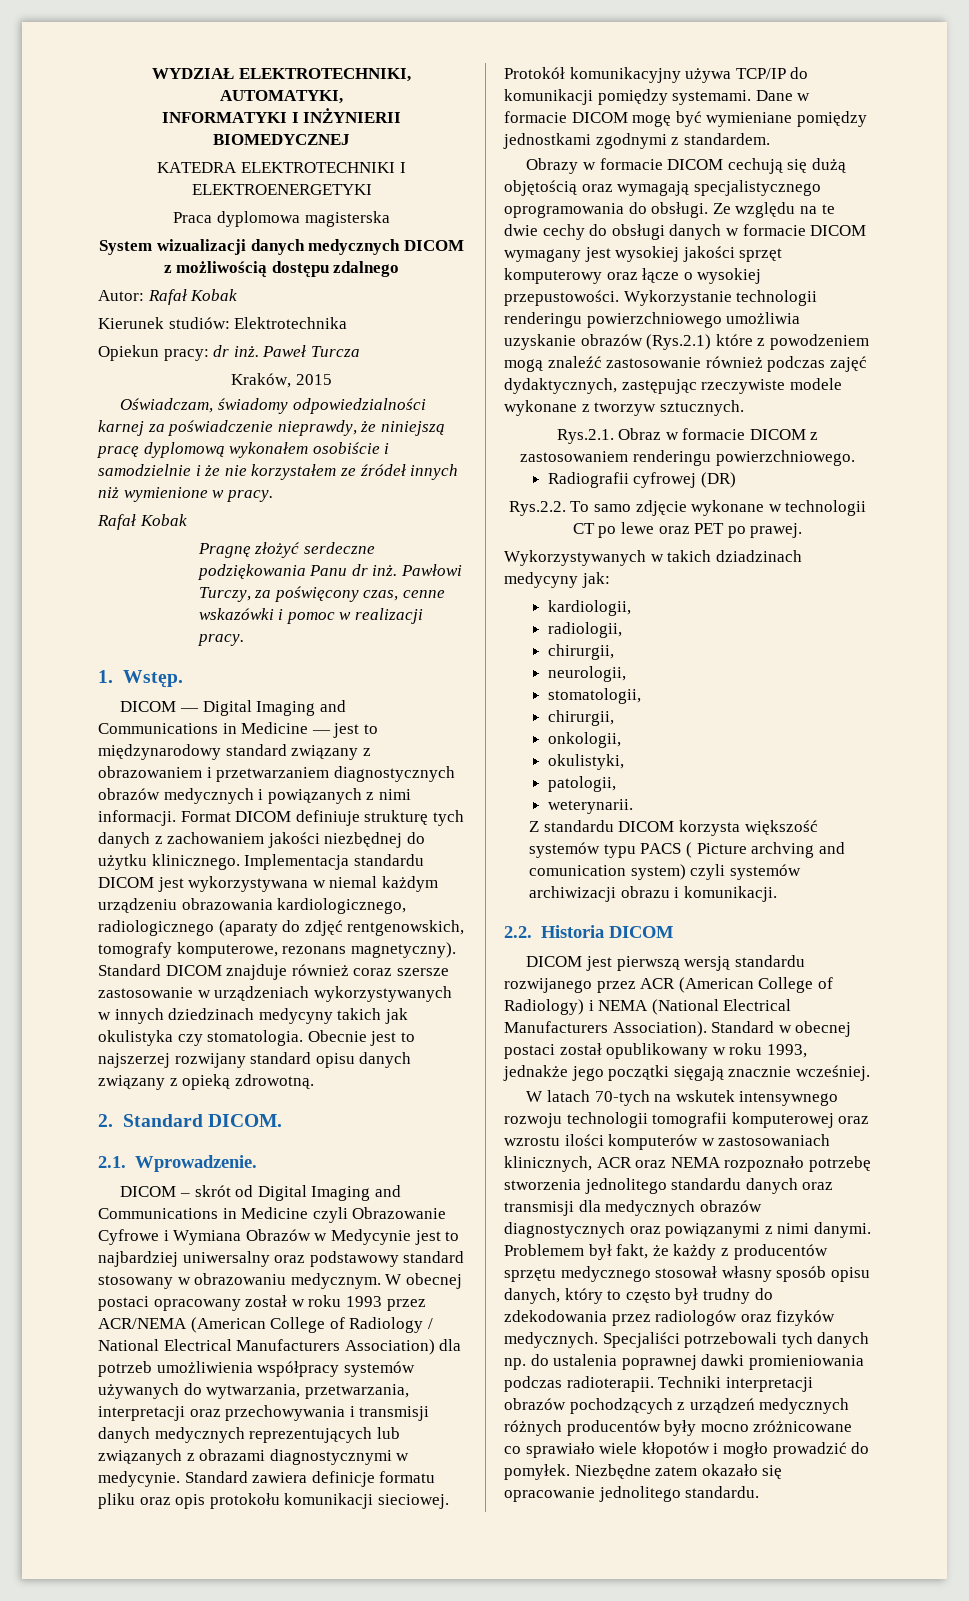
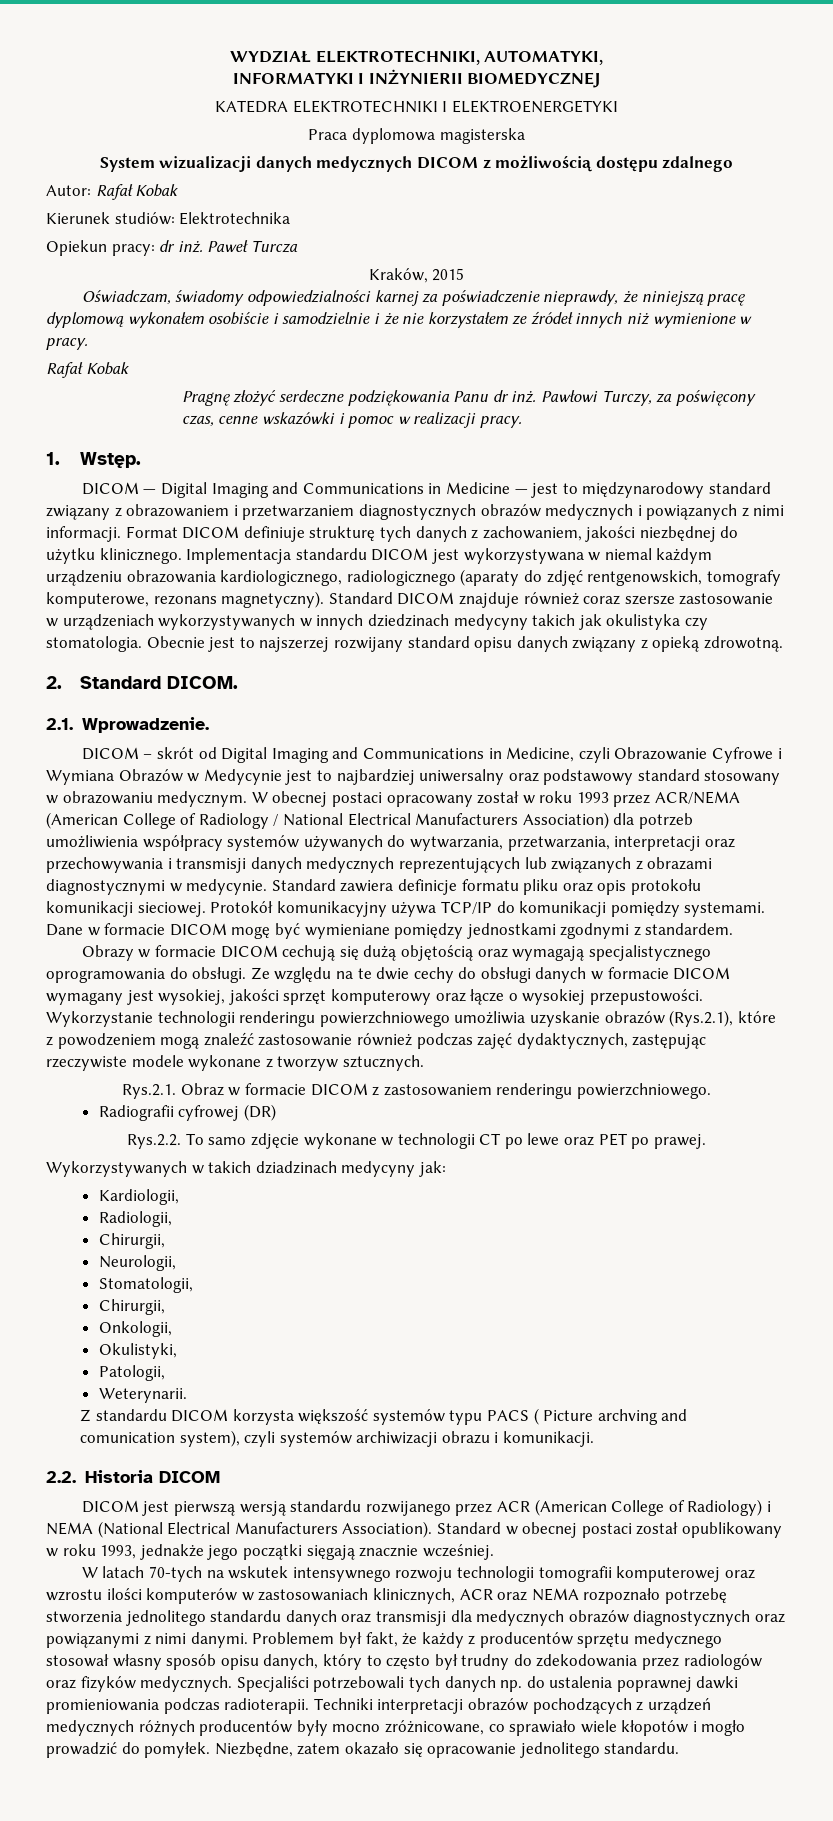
[167,832,265,844] zachowaniem -> [482,526,582,541] zachowaniem,
[241,1207,309,1219] Medicine -> [506,747,575,762] Medicine,
[615,246,680,262] wysokiej -> [158,989,226,1005] wysokiej,
[646,334,712,350] (Rys.2.1) -> [669,1010,734,1027] (Rys.2.1),
[547,600,631,616] [547,622,622,638] [547,644,614,660] [547,666,626,682] [547,688,641,704] [547,710,614,726] [547,732,621,748] [547,754,624,770] [547,776,616,792] [547,799,633,814] kardiologii, // radiologii, // chirurgii, // neurologii, // stomatologii, // chirurgii, // onkologii, // okulistyki, // patologii, // weterynarii. -> [98,1189,179,1205] [98,1211,172,1227] [98,1233,165,1249] [98,1255,176,1271] [98,1277,193,1293] [98,1299,165,1315] [98,1321,172,1337] [98,1343,177,1359] [98,1365,165,1381] [98,1388,187,1403] Kardiologii, // Radiologii, // Chirurgii, // Neurologii, // Stomatologii, // Chirurgii, // Onkologii, // Okulistyki, // Patologii, // Weterynarii.
[630,864,686,880] system) -> [179,1430,240,1447] system),
[753,1420,853,1432] zróżnicowane -> [384,1720,484,1735] zróżnicowane,
[574,1464,651,1479] Niezbędne -> [214,1742,293,1757] Niezbędne,

